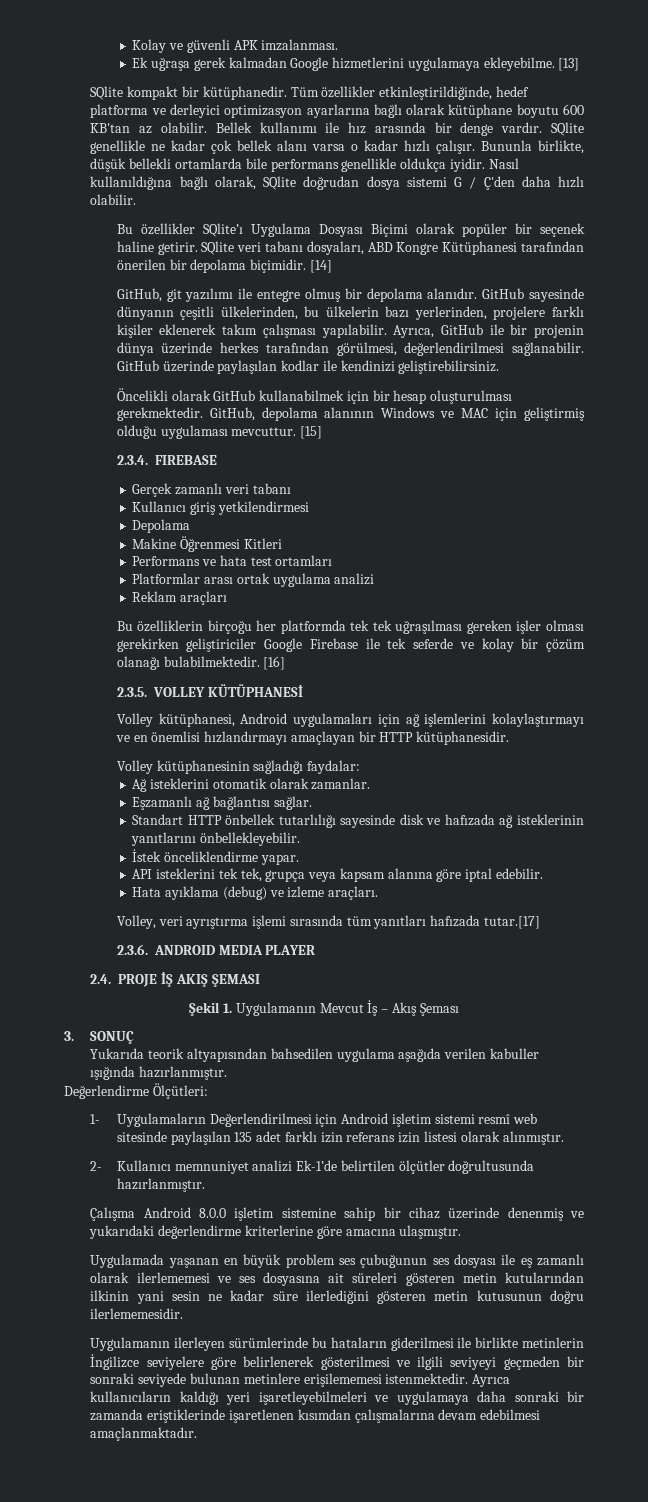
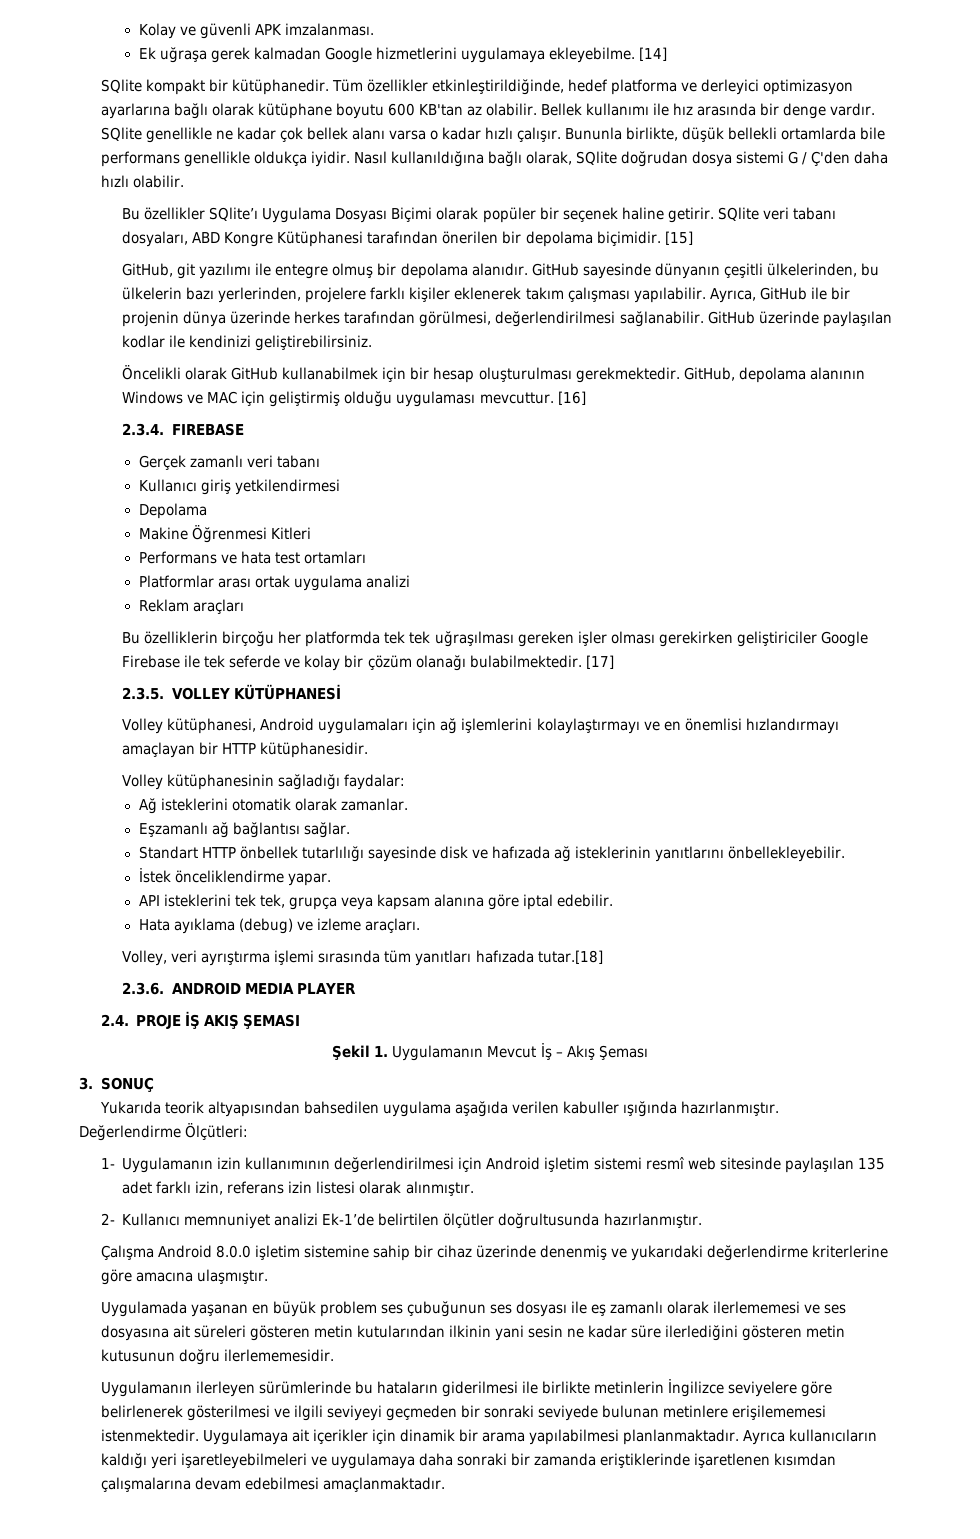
[558,58,580,71] [13] -> [639,47,668,61] [14]
[309,260,332,273] [14] -> [664,231,693,245] [15]
[300,426,323,439] [15] -> [557,391,586,405] [16]
[263,656,286,670] [16] -> [585,655,614,669] [17]
[484,916,541,929] tutar.[17] -> [537,950,603,964] tutar.[18]
[116,1113,312,1127] Uygulamaların Değerlendirilmesi -> [122,1157,455,1173] Uygulamanın izin kullanımının değerlendirilmesi
[320,1132,343,1143] izin -> [195,1181,224,1195] izin,
(469, 1378) none -> [202,1429,740,1445] Uygulamaya ait içerikler için dinamik bir arama yapılabilmesi planlanmaktadır.

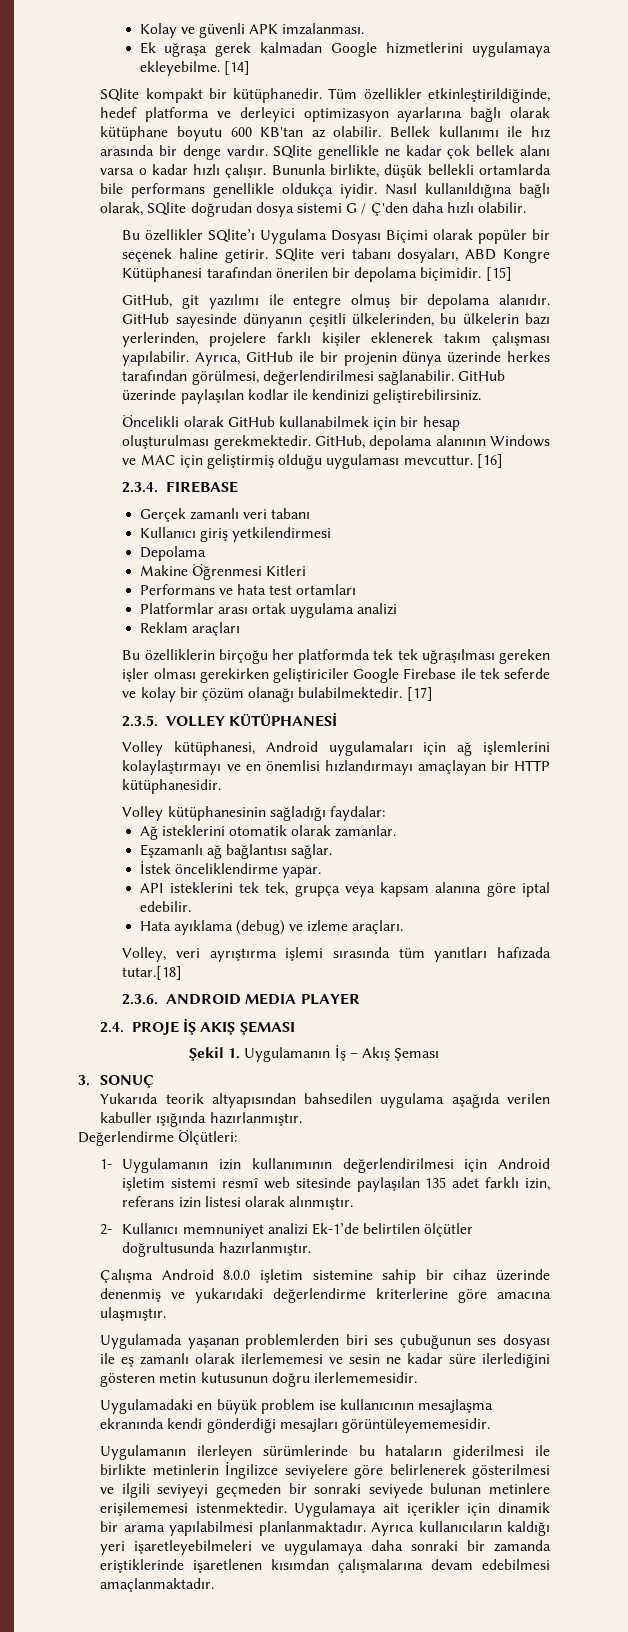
[138,846,846,862] // Standart HTTP önbellek tutarlılığı sayesinde disk ve hafızada ağ isteklerinin yanıtlarını önbellekleyebilir. -> (333, 851) none
[487,1046,537,1058] Mevcut -> (331, 1054) none
[251,1301,377,1317] en büyük problem -> [245,1334,368,1349] problemlerden biri
[824,1304,847,1314] [100,1325,524,1341] ses dosyasına ait süreleri gösteren metin kutularından ilkinin yani -> (344, 1360) none
(334, 1355) none -> [100,1399,494,1414] [100,1418,490,1433] // Uygulamadaki en büyük problem ise kullanıcının mesajlaşma ekranında kendi gönderdiği mesajları görüntüleyememesidir.

